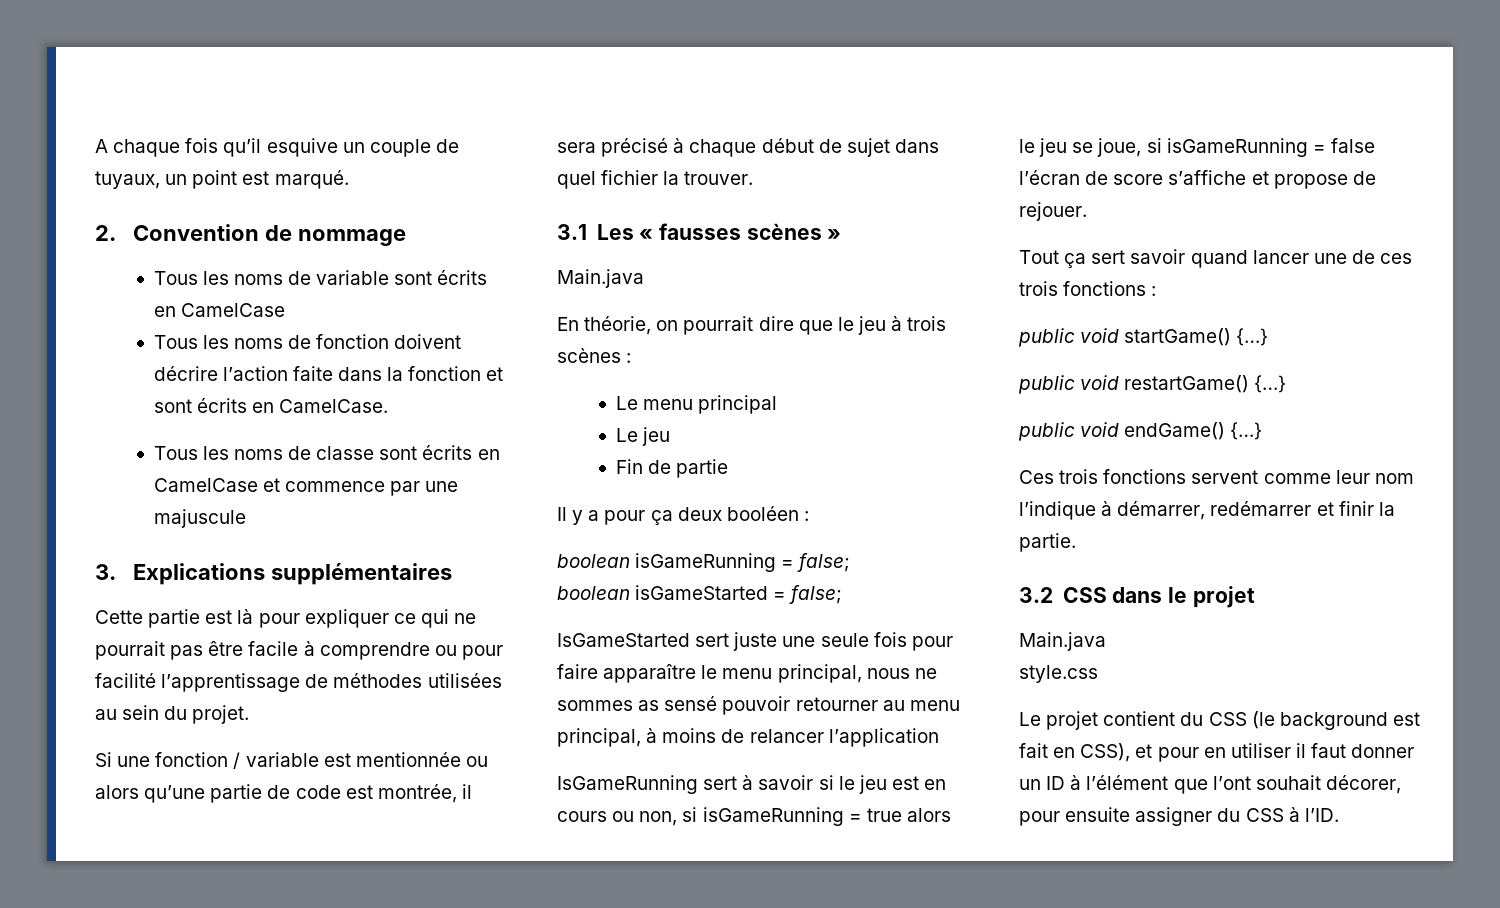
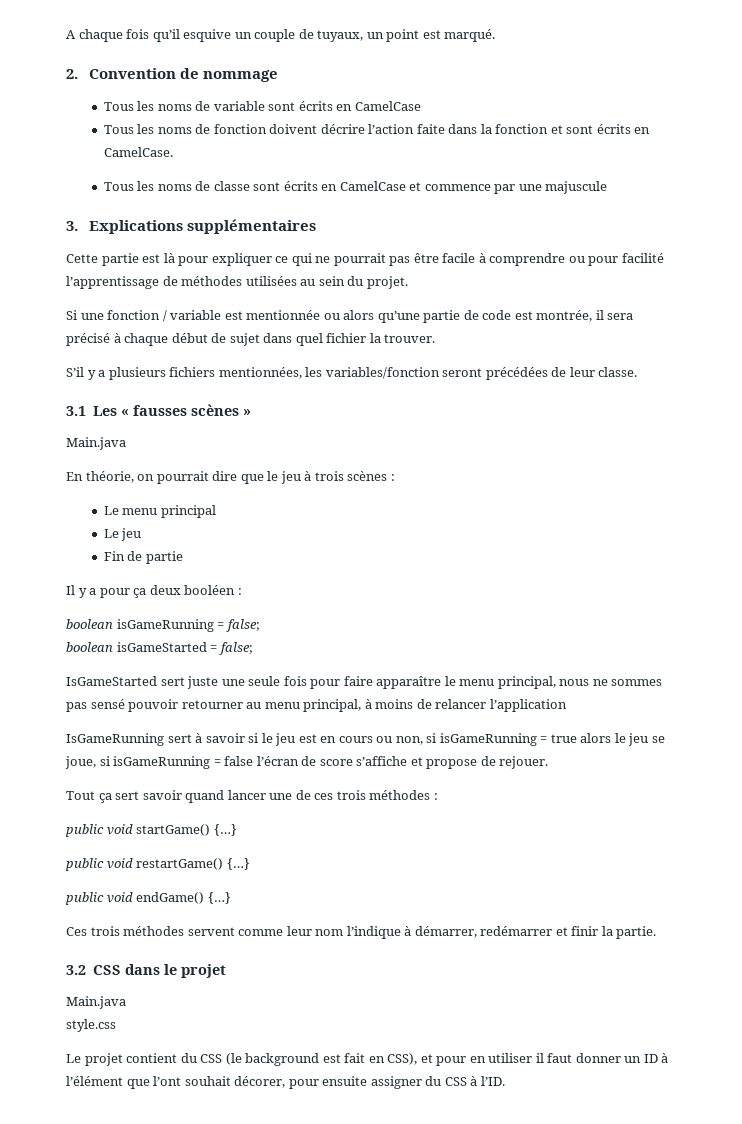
(754, 178) none -> [66,367,638,380] // S’il y a plusieurs fichiers mentionnées, les variables/fonction seront précédées de leur classe.
[638,700,660,711] as -> [66,702,87,712] pas
[1063,281,1147,296] fonctions -> [369,790,431,800] méthodes
[1103,469,1187,484] fonctions -> [123,926,185,936] méthodes

